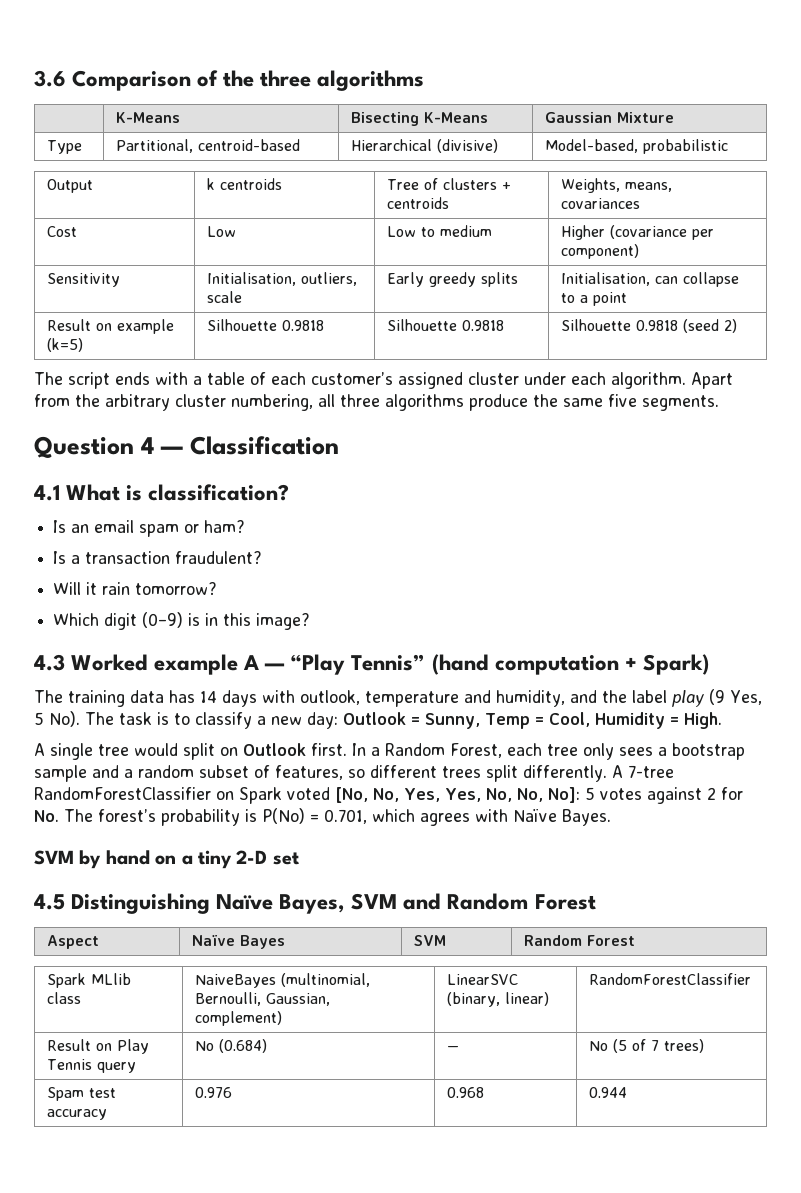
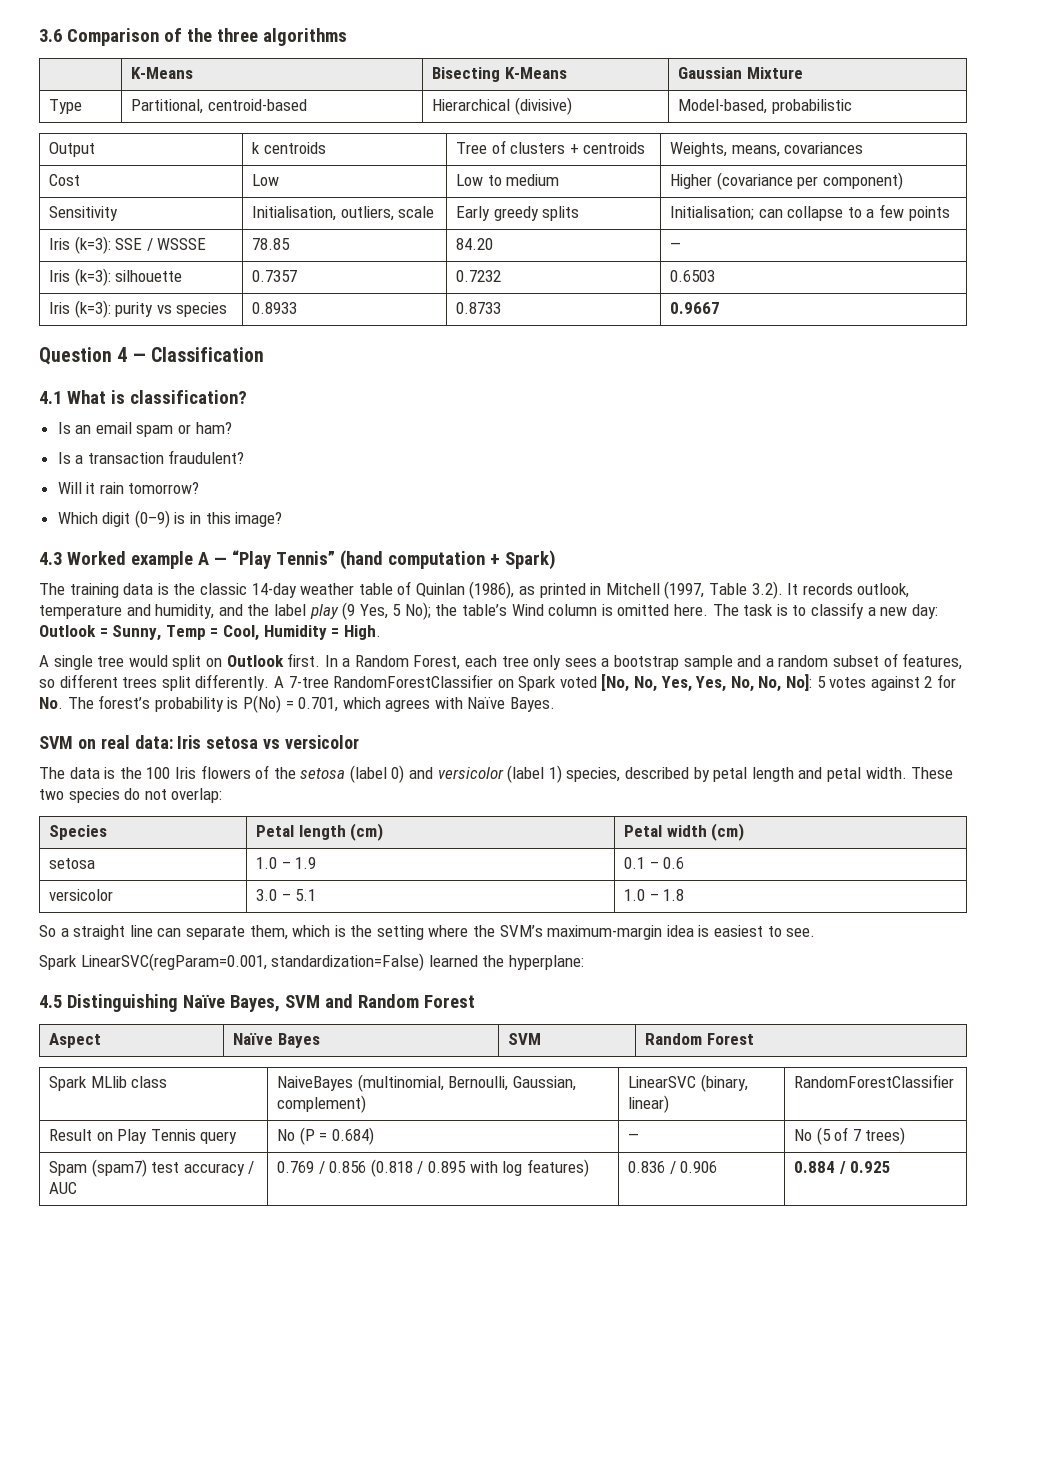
[561,272,651,286] Initialisation, -> [670,206,755,220] Initialisation;
[593,292,628,306] [47,319,175,334] [47,338,84,352] [207,319,325,331] [387,319,505,331] [561,319,738,333] [34,372,733,389] [34,394,719,411] point // Result on example (k=5) | Silhouette 0.9818 | Silhouette 0.9818 | Silhouette 0.9818 (seed 2) // The script ends with a table of each customer’s assigned cluster under each algorithm. Apart from the arbitrary cluster numbering, all three algorithms produce the same five segments. -> [878,204,950,221] [49,236,207,254] [252,238,291,250] [456,238,494,250] [670,242,682,250] [49,268,183,286] [252,270,298,282] [456,270,502,282] [670,270,716,282] [49,300,228,318] [252,302,298,314] [456,302,502,314] [670,302,721,314] few points // Iris (k=3): SSE / WSSSE | 78.85 | 84.20 | — // Iris (k=3): silhouette | 0.7357 | 0.7232 | 0.6503 // Iris (k=3): purity vs species | 0.8933 | 0.8733 | 0.9667
[169,690,295,707] has 14 days with -> [157,581,853,599] is the classic 14-day weather table of Quinlan (1986), as printed in Mitchell (1997, Table 3.2). It records
[49,711,80,727] No). -> [404,602,709,620] No); the table’s Wind column is omitted here.
[79,850,299,869] by hand on a tiny 2-D set -> [77,735,360,749] [39,765,954,783] [39,788,223,803] [49,825,108,840] [256,823,384,841] [624,823,745,841] [49,858,96,869] [256,857,317,869] [624,857,685,869] [49,889,114,901] [256,889,317,901] [624,889,685,901] [39,925,816,940] [39,953,584,971] on real data: Iris setosa vs versicolor // The data is the 100 Iris flowers of the setosa (label 0) and versicolor (label 1) species, described by petal length and petal width. These two species do not overlap: // Species | Petal length (cm) | Petal width (cm) // setosa | 1.0 – 1.9 | 0.1 – 0.6 // versicolor | 3.0 – 5.1 | 1.0 – 1.8 // So a straight line can separate them, which is the setting where the SVM’s maximum-margin idea is easiest to see. // Spark LinearSVC(regParam=0.001, standardization=False) learned the hyperplane:
[219,1039,268,1053] (0.684) -> [299,1127,374,1145] (P = 0.684)
(85, 1094) none -> [91,1159,147,1177] (spam7)
[195,1087,233,1098] [447,1087,485,1098] [589,1087,628,1098] | 0.976 | 0.968 | 0.944 -> [248,1161,255,1174] [49,1182,78,1194] [277,1159,589,1177] [628,1161,718,1174] [794,1161,892,1174] / AUC | 0.769 / 0.856 (0.818 / 0.895 with log features) | 0.836 / 0.906 | 0.884 / 0.925

